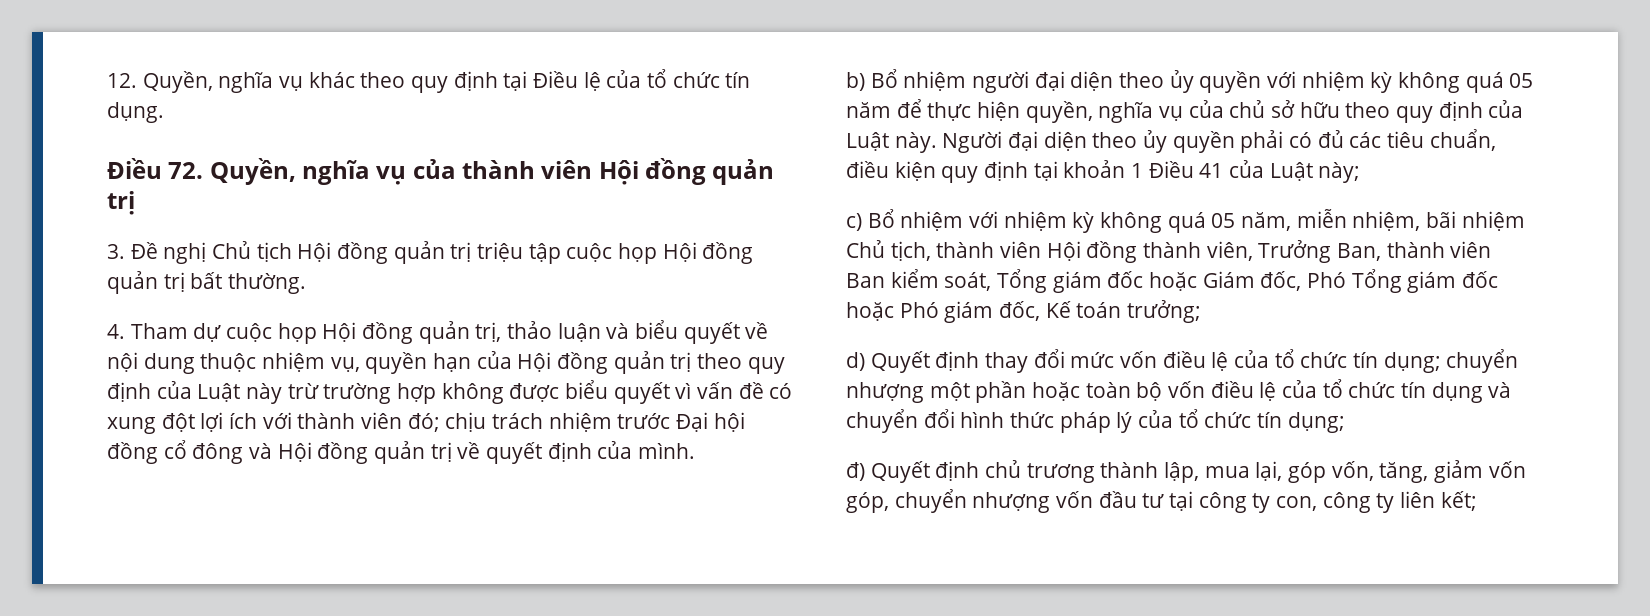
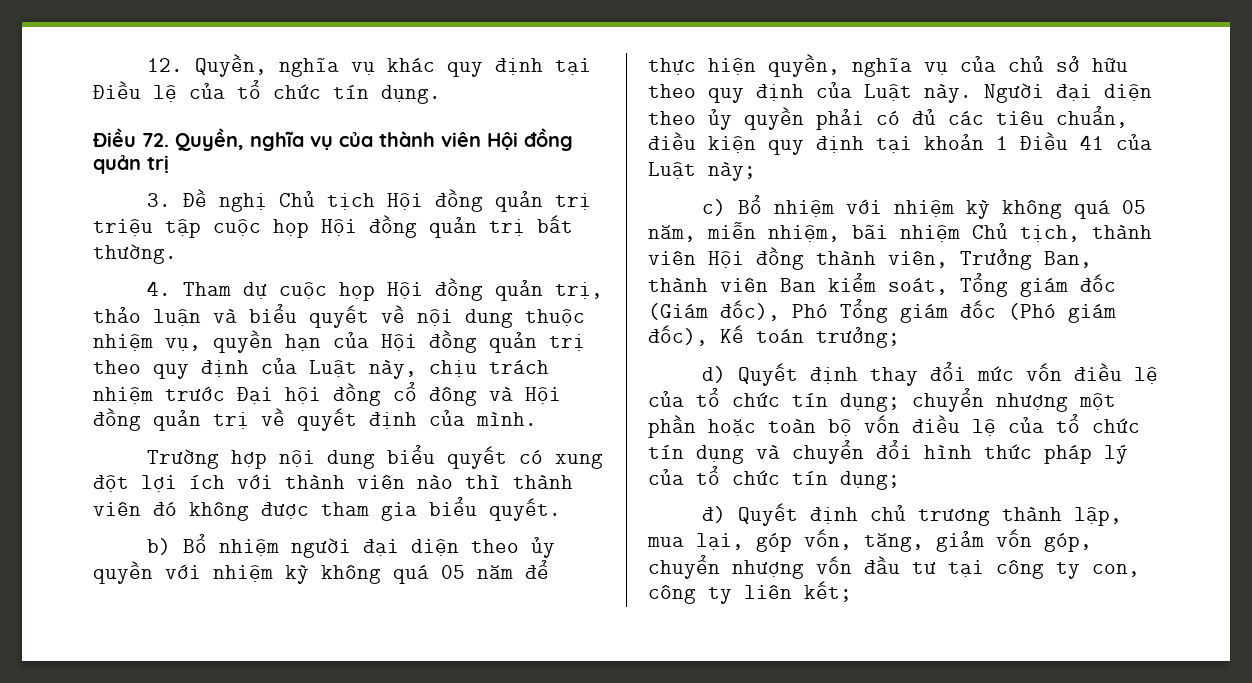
[360,72,406,88] theo -> (435, 65) none
[246,380,793,404] [107,412,440,434] này trừ trường hợp không được biểu quyết vì vấn đề có xung đột lợi ích với thành viên đó; -> [369,360,417,379] này,
(696, 451) none -> [146,445,603,469] [93,474,573,492] [93,497,561,521] // Trường hợp nội dung biểu quyết có xung đột lợi ích với thành viên nào thì thành viên đó không được tham gia biểu quyết.
[1149,271,1302,291] hoặc Giám đốc, -> [648,300,780,321] (Giám đốc),
[846,301,1041,323] hoặc Phó giám đốc, -> [1008,303,1116,323] [648,325,708,346] (Phó giám đốc),

